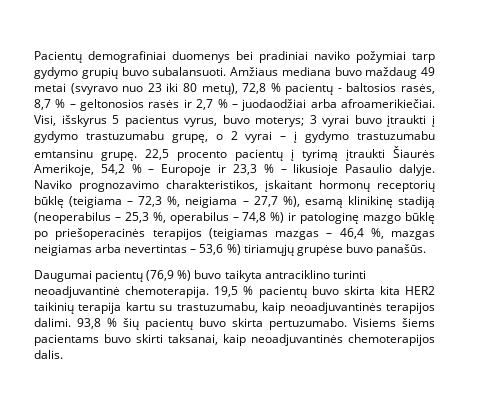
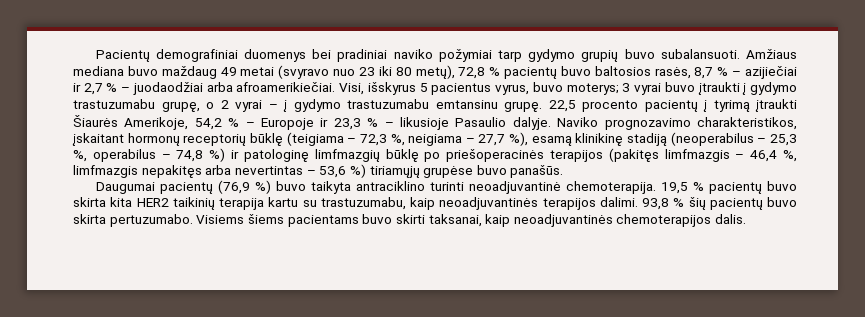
[337,88,342,92] - -> [560,66,591,76] buvo
[80,99,180,111] geltonosios rasės -> [745,66,798,79] azijiečiai
[363,215,402,224] mazgo -> [314,149,380,162] limfmazgių
[208,228,319,240] (teigiamas mazgas -> [608,148,730,162] (pakitęs limfmazgis
[391,231,435,240] [34,244,92,256] mazgas neigiamas -> [73,165,202,178] limfmazgis nepakitęs

